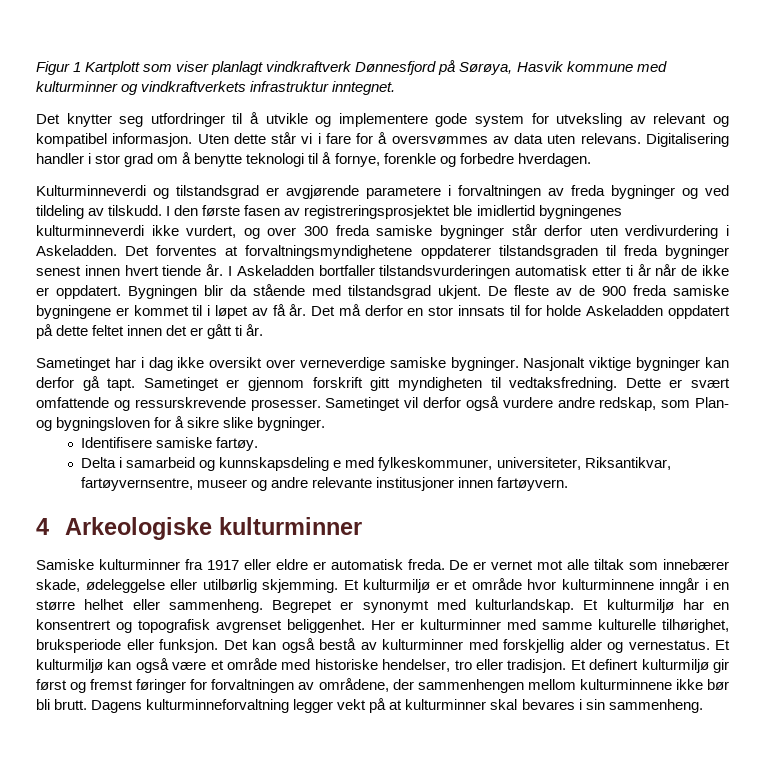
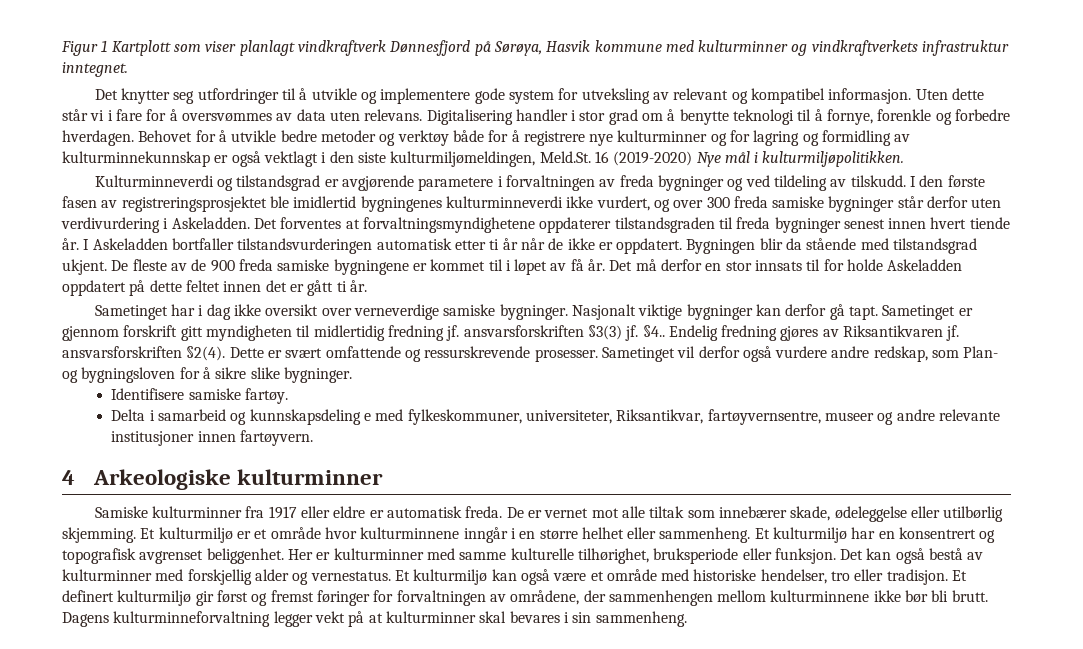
(591, 160) none -> [138,130,911,146] [62,151,905,167] Behovet for å utvikle bedre metoder og verktøy både for å registrere nye kulturminner og for lagring og formidling av kulturminnekunnskap er også vektlagt i den siste kulturmiljømeldingen, Meld.St. 16 (2019-2020) Nye mål i kulturmiljøpolitikken.
[509,377,618,391] vedtaksfredning. -> [313,325,960,341] [62,346,226,361] midlertidig fredning jf. ansvarsforskriften §3(3) jf. §4.. Endelig fredning gjøres av Riksantikvaren jf. ansvarsforskriften §2(4).
[272,599,574,613] Begrepet er synonymt med kulturlandskap. -> (751, 535) none

